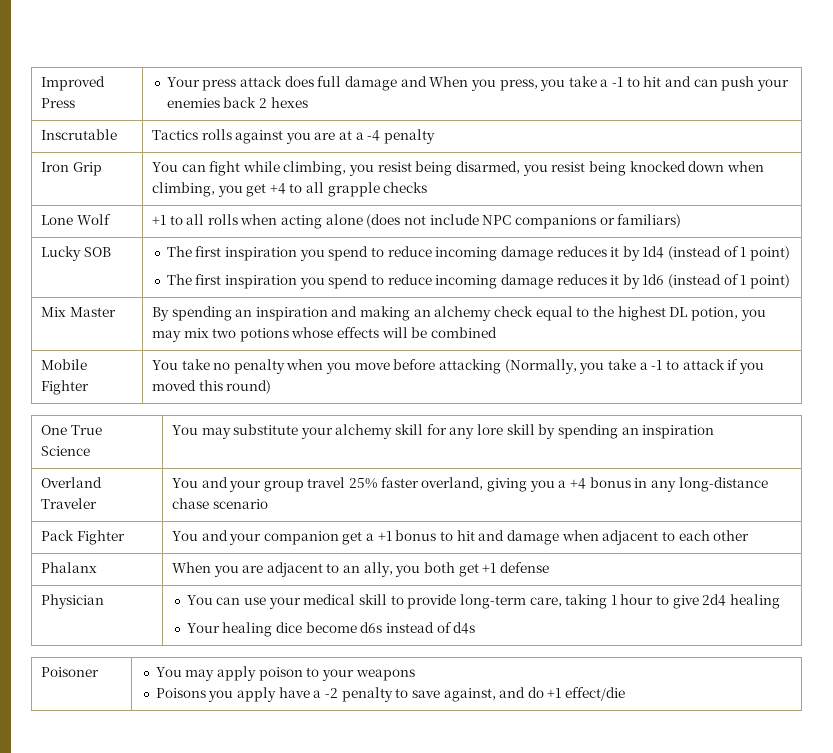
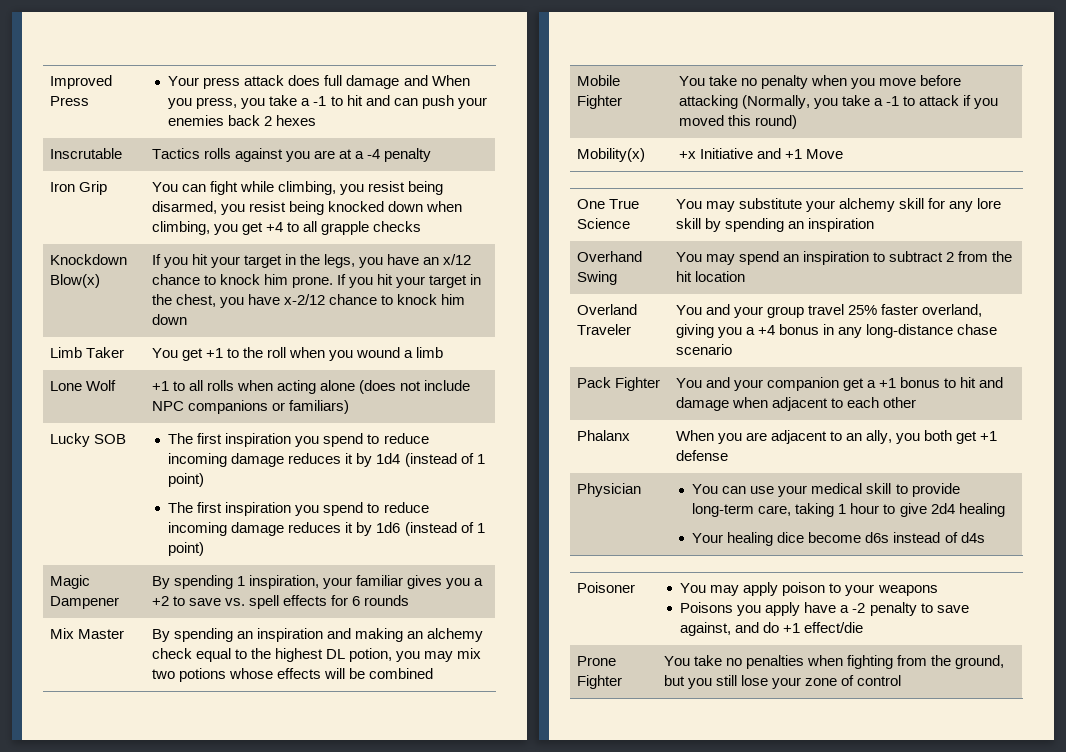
(428, 187) none -> [49,254,127,265] [49,274,100,288] [151,254,472,268] [151,274,482,288] [151,294,466,308] [151,314,187,325] [49,347,124,358] [151,347,444,361] // Knockdown Blow(x) | If you hit your target in the legs, you have an x/12 chance to knock him prone. If you hit your target in the chest, you have x-2/12 chance to knock him down // Limb Taker | You get +1 to the roll when you wound a limb
(791, 281) none -> [49,575,90,589] [49,596,119,609] [151,575,484,589] [151,595,410,609] // Magic Dampener | By spending 1 inspiration, your familiar gives you a +2 to save vs. spell effects for 6 rounds
(272, 387) none -> [576,148,645,162] [678,148,843,159] // Mobility(x) | +x Initiative and +1 Move
(715, 432) none -> [576,251,642,262] [576,271,617,285] [675,251,1013,265] [675,271,745,282] // Overhand Swing | You may spend an inspiration to subtract 2 from the hit location
(626, 694) none -> [576,656,616,666] [576,675,622,689] [663,655,1005,669] [663,675,902,689] // Prone Fighter | You take no penalties when fighting from the ground, but you still lose your zone of control

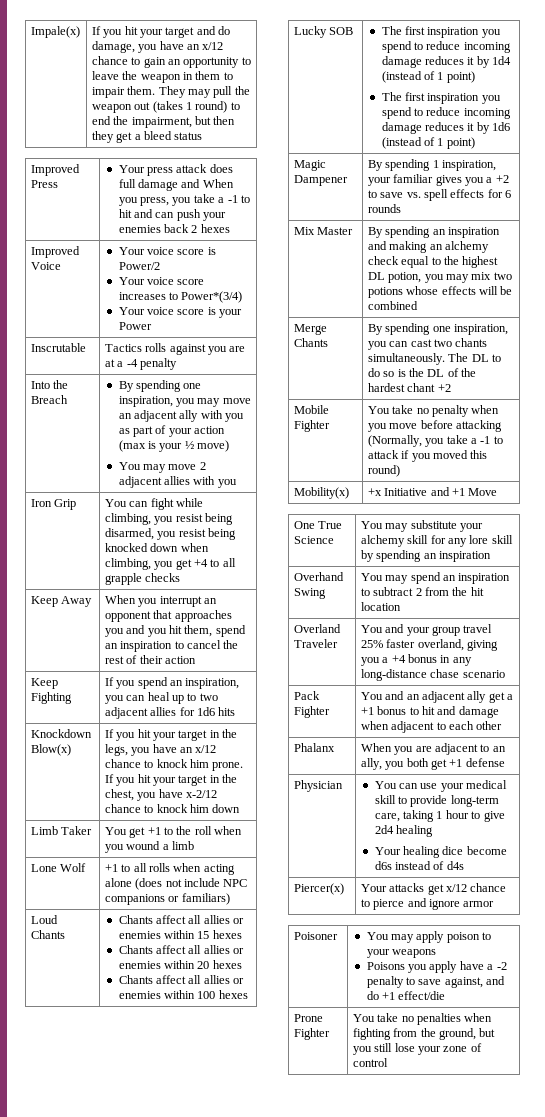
(49, 82) none -> [30,26,80,38] [91,26,231,38] [91,41,224,53] [91,56,251,68] [91,71,233,83] [91,86,250,98] [91,101,240,113] [91,116,236,128] [91,131,203,143] Impale(x) | If you hit your target and do damage, you have an x/12 chance to gain an opportunity to leave the weapon in them to impair them. They may pull the weapon out (takes 1 round) to end the impairment, but then they get a bleed status //
(317, 120) none -> [30,246,80,258] [30,262,61,270] [118,247,216,255] [118,262,160,270] [118,277,205,285] [118,291,243,303] [118,307,243,318] [118,322,152,330] // Improved Voice | Your voice score is Power/2 // Your voice score increases to Power*(3/4) // Your voice score is your Power
(432, 155) none -> [30,380,69,389] [30,395,68,404] [118,380,202,392] [118,396,251,407] [118,410,245,422] [118,425,226,437] [118,440,230,452] [118,462,206,473] [118,476,237,488] // Into the Breach | By spending one inspiration, you may move an adjacent ally with you as part of your action (max is your ½ move) // You may move 2 adjacent allies with you
(422, 226) none -> [30,596,93,607] [104,595,218,607] [104,610,232,622] [104,625,246,637] [104,640,239,652] [104,655,197,664] [30,678,58,689] [30,692,72,704] [104,677,240,689] [104,692,218,704] [104,707,236,719] // Keep Away | When you interrupt an opponent that approaches you and you hit them, spend an inspiration to cancel the rest of their action // Keep Fighting | If you spend an inspiration, you can heal up to two adjacent allies for 1d6 hits
(349, 407) none -> [30,915,58,924] [30,930,65,939] [118,915,245,924] [118,930,242,939] [118,945,245,954] [118,960,242,969] [118,975,245,984] [118,990,248,999] // Loud Chants | Chants affect all allies or enemies within 15 hexes // Chants affect all allies or enemies within 20 hexes // Chants affect all allies or enemies within 100 hexes
(434, 673) none -> [293,324,327,335] [293,338,328,347] [367,323,509,335] [367,338,488,350] [367,353,502,365] [367,368,477,377] [367,383,451,392] // Merge Chants | By spending one inspiration, you can cast two chants simultaneously. The DL to do so is the DL of the hardest chant +2
[733,377,839,391] your companion -> [406,691,487,703] an adjacent ally
(985, 537) none -> [293,883,344,895] [360,883,507,895] [360,898,495,910] // Piercer(x) | Your attacks get x/12 chance to pierce and ignore armor

